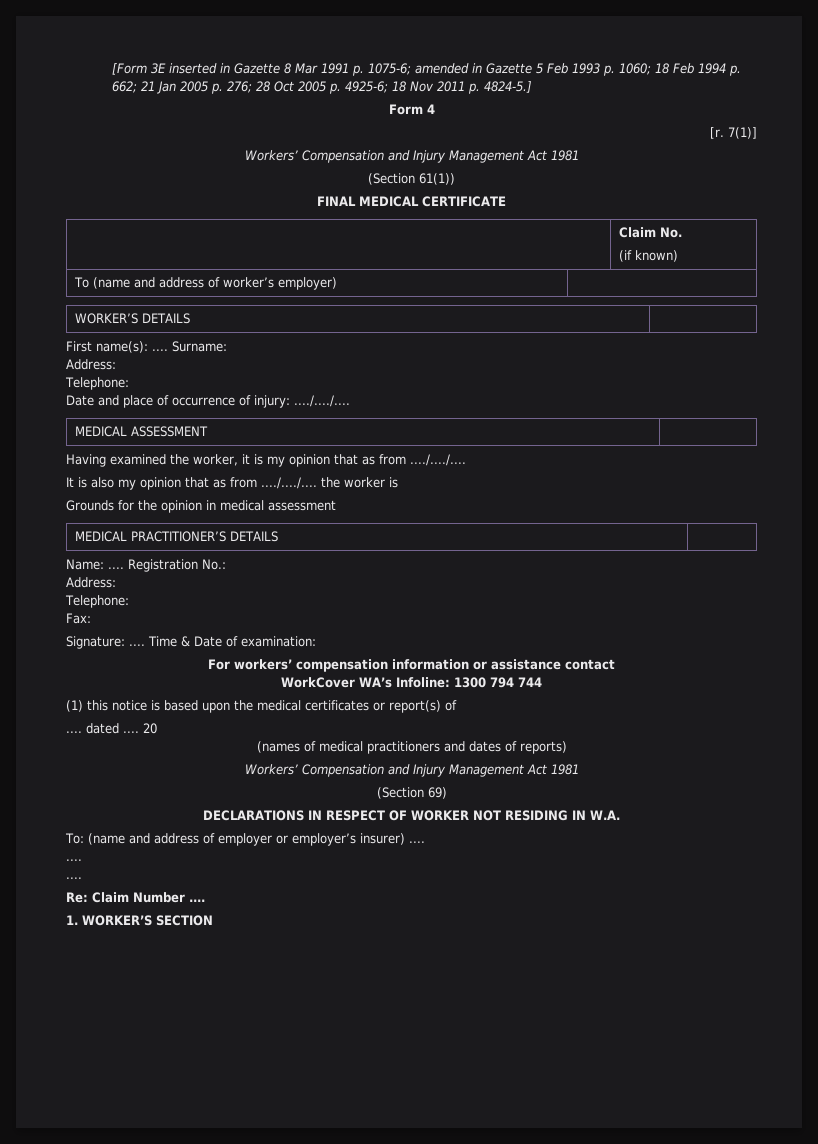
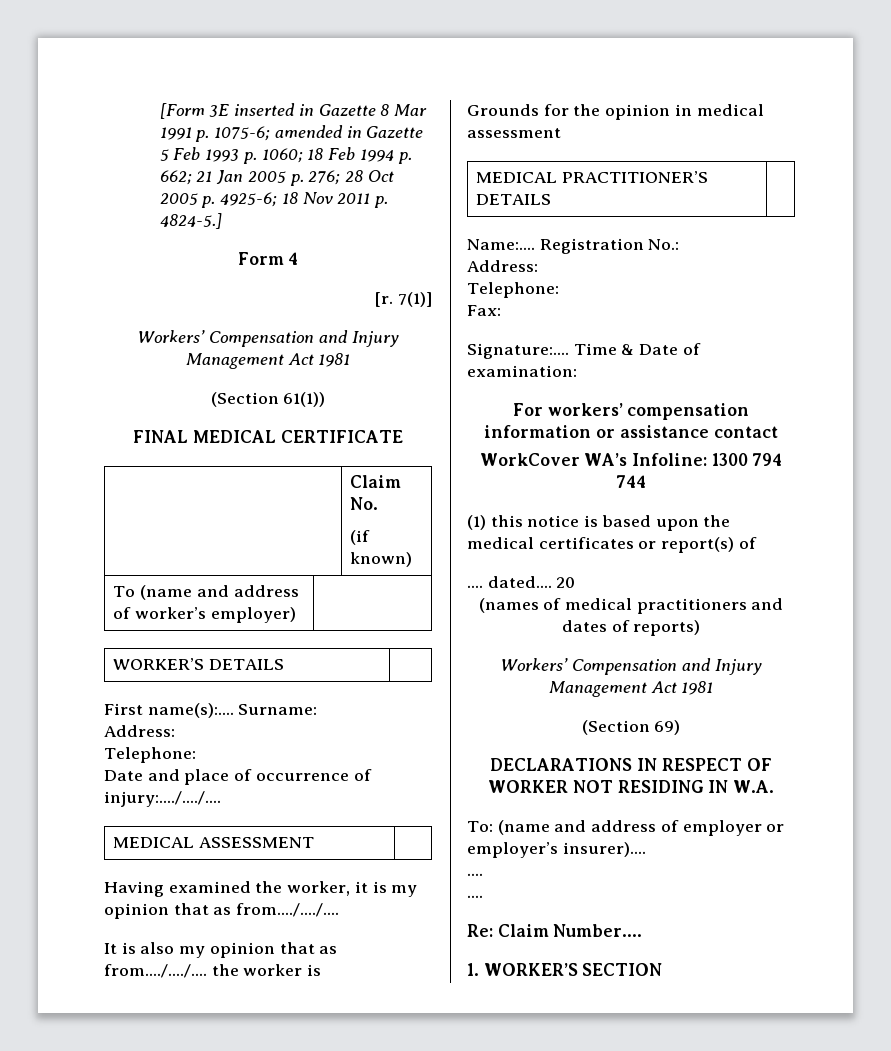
[96,341,168,353] name(s): .... -> [147,703,234,718] name(s):....
[254,395,350,408] injury: ..../..../.... -> [104,791,221,807] injury:..../..../....
[379,454,466,466] from ..../..../.... -> [236,903,340,917] from..../..../....
[230,477,317,489] from ..../..../.... -> [104,964,207,978] from..../..../....
[66,559,124,570] Name: .... -> [467,239,535,250] Name:....
[66,636,145,649] Signature: .... -> [467,343,569,359] Signature:....
[86,723,139,734] dated .... -> [487,576,552,588] dated....
[359,833,425,845] insurer) .... -> [562,842,646,857] insurer)....
[133,892,205,903] Number .... -> [553,924,643,937] Number....

